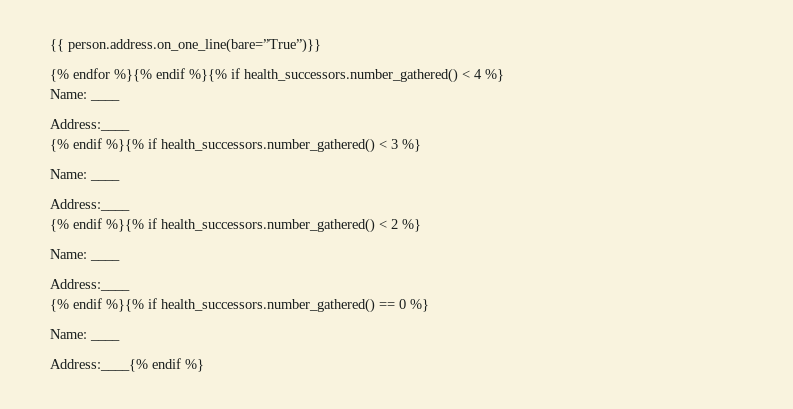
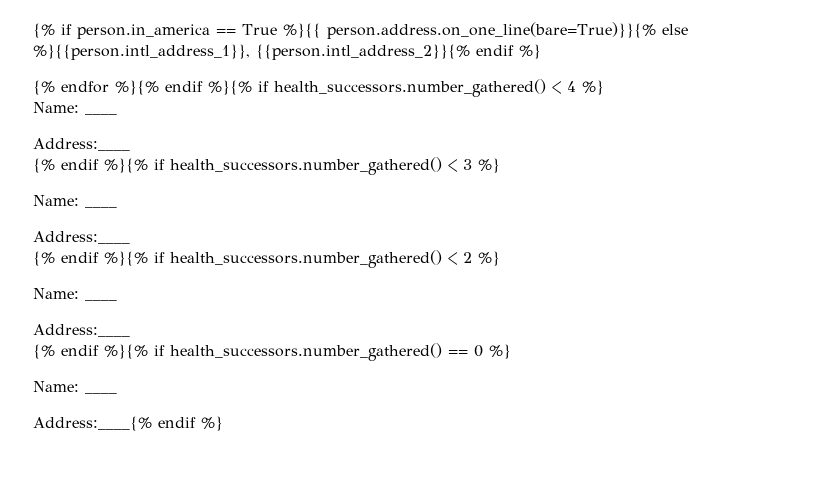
[50,38,321,53] {{ person.address.on_one_line(bare=”True”)}} -> [33,22,688,39] [33,44,541,60] {% if person.in_america == True %}{{ person.address.on_one_line(bare=True)}}{% else %}{{person.intl_address_1}}, {{person.intl_address_2}}{% endif %}

